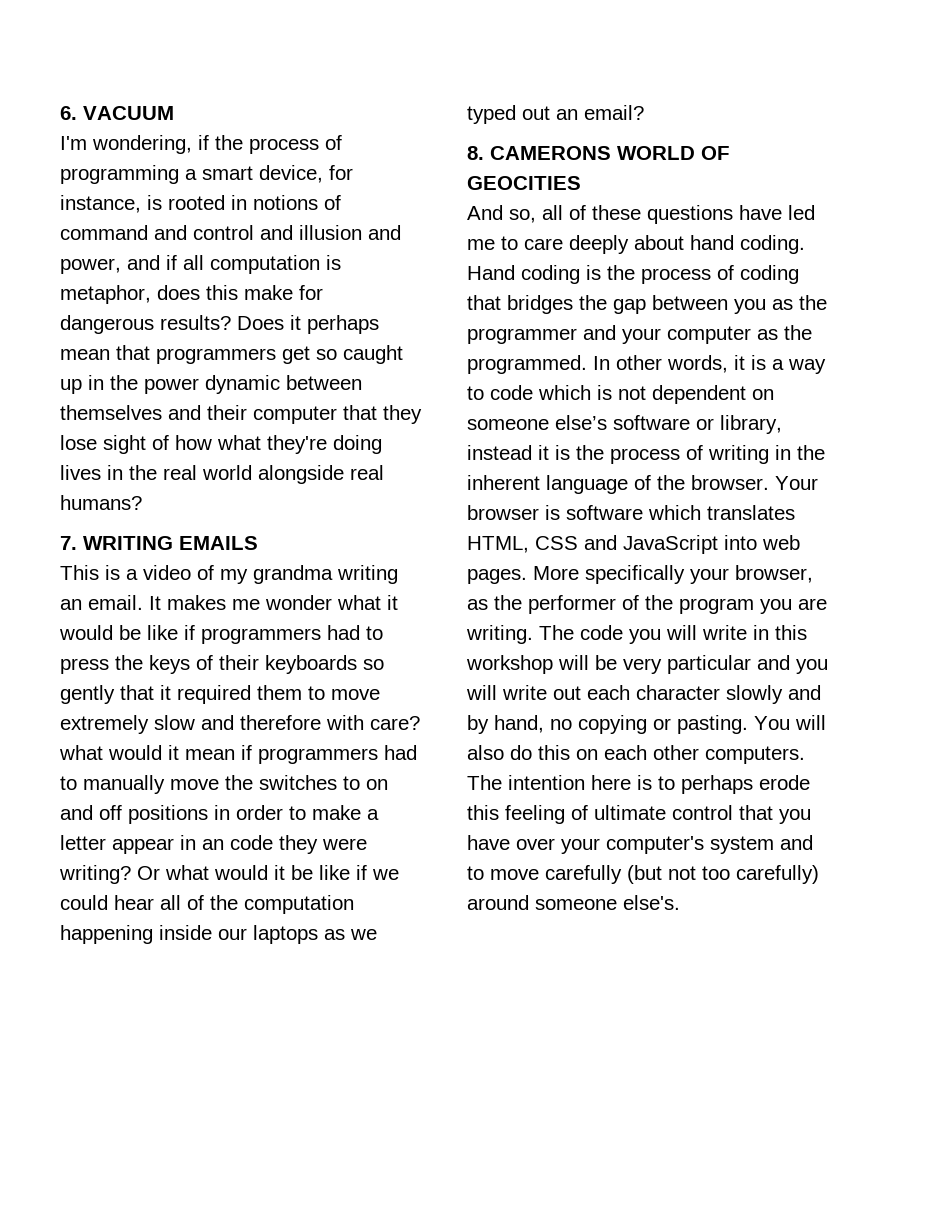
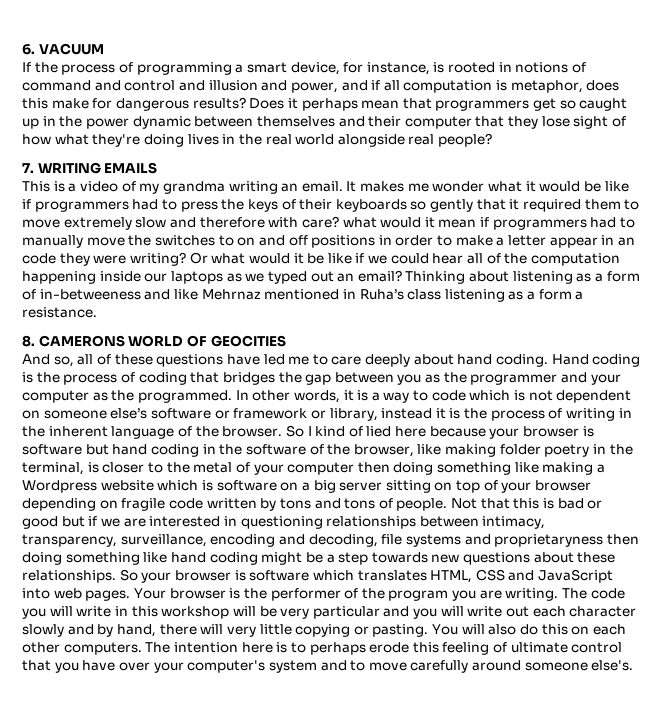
[60,135,209,154] I'm wondering, if -> [22,62,31,72] If
[60,495,142,510] humans? -> [438,133,493,147] people?
(644, 112) none -> [405,271,640,284] [22,289,584,302] [22,307,97,318] Thinking about listening as a form of in-betweeness and like Mehrnaz mentioned in Ruha’s class listening as a form a resistance.
(714, 424) none -> [233,408,326,419] framework or
[775,476,818,490] Your -> [285,425,594,439] [22,444,633,457] [22,462,606,475] [22,480,592,493] [22,498,603,511] [22,516,546,529] [22,534,639,547] [22,552,616,565] [22,569,172,583] So I kind of lied here because your browser is software but hand coding in the software of the browser, like making folder poetry in the terminal, is closer to the metal of your computer then doing something like making a Wordpress website which is software on a big server sitting on top of your browser depending on fragile code written by tons and tons of people. Not that this is bad or good but if we are interested in questioning relationships between intimacy, transparency, surveillance, encoding and decoding, file systems and proprietaryness then doing something like hand coding might be a step towards new questions about these relationships. So your
[533,565,813,584] [467,599,488,610] More specifically your browser, as -> [133,588,241,599] Your browser is
[550,719,572,730] no -> [159,624,292,637] there will very little
[627,865,819,884] (but not too carefully) -> (469, 666) none

